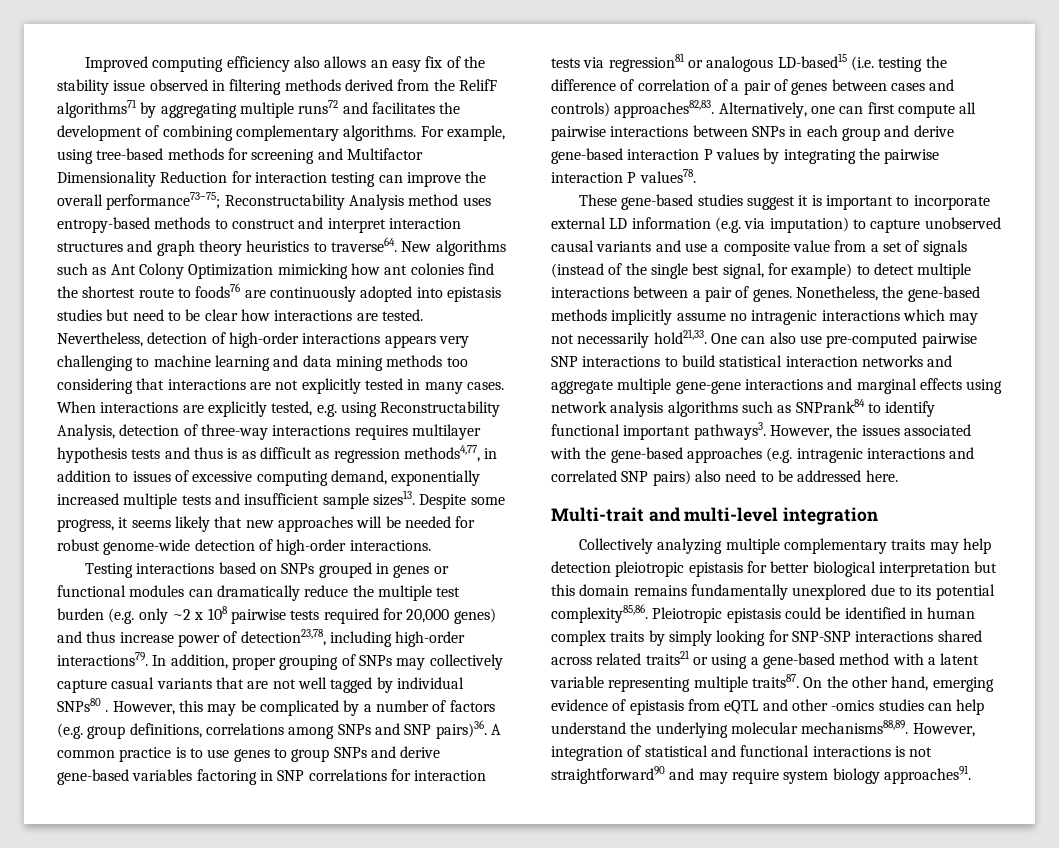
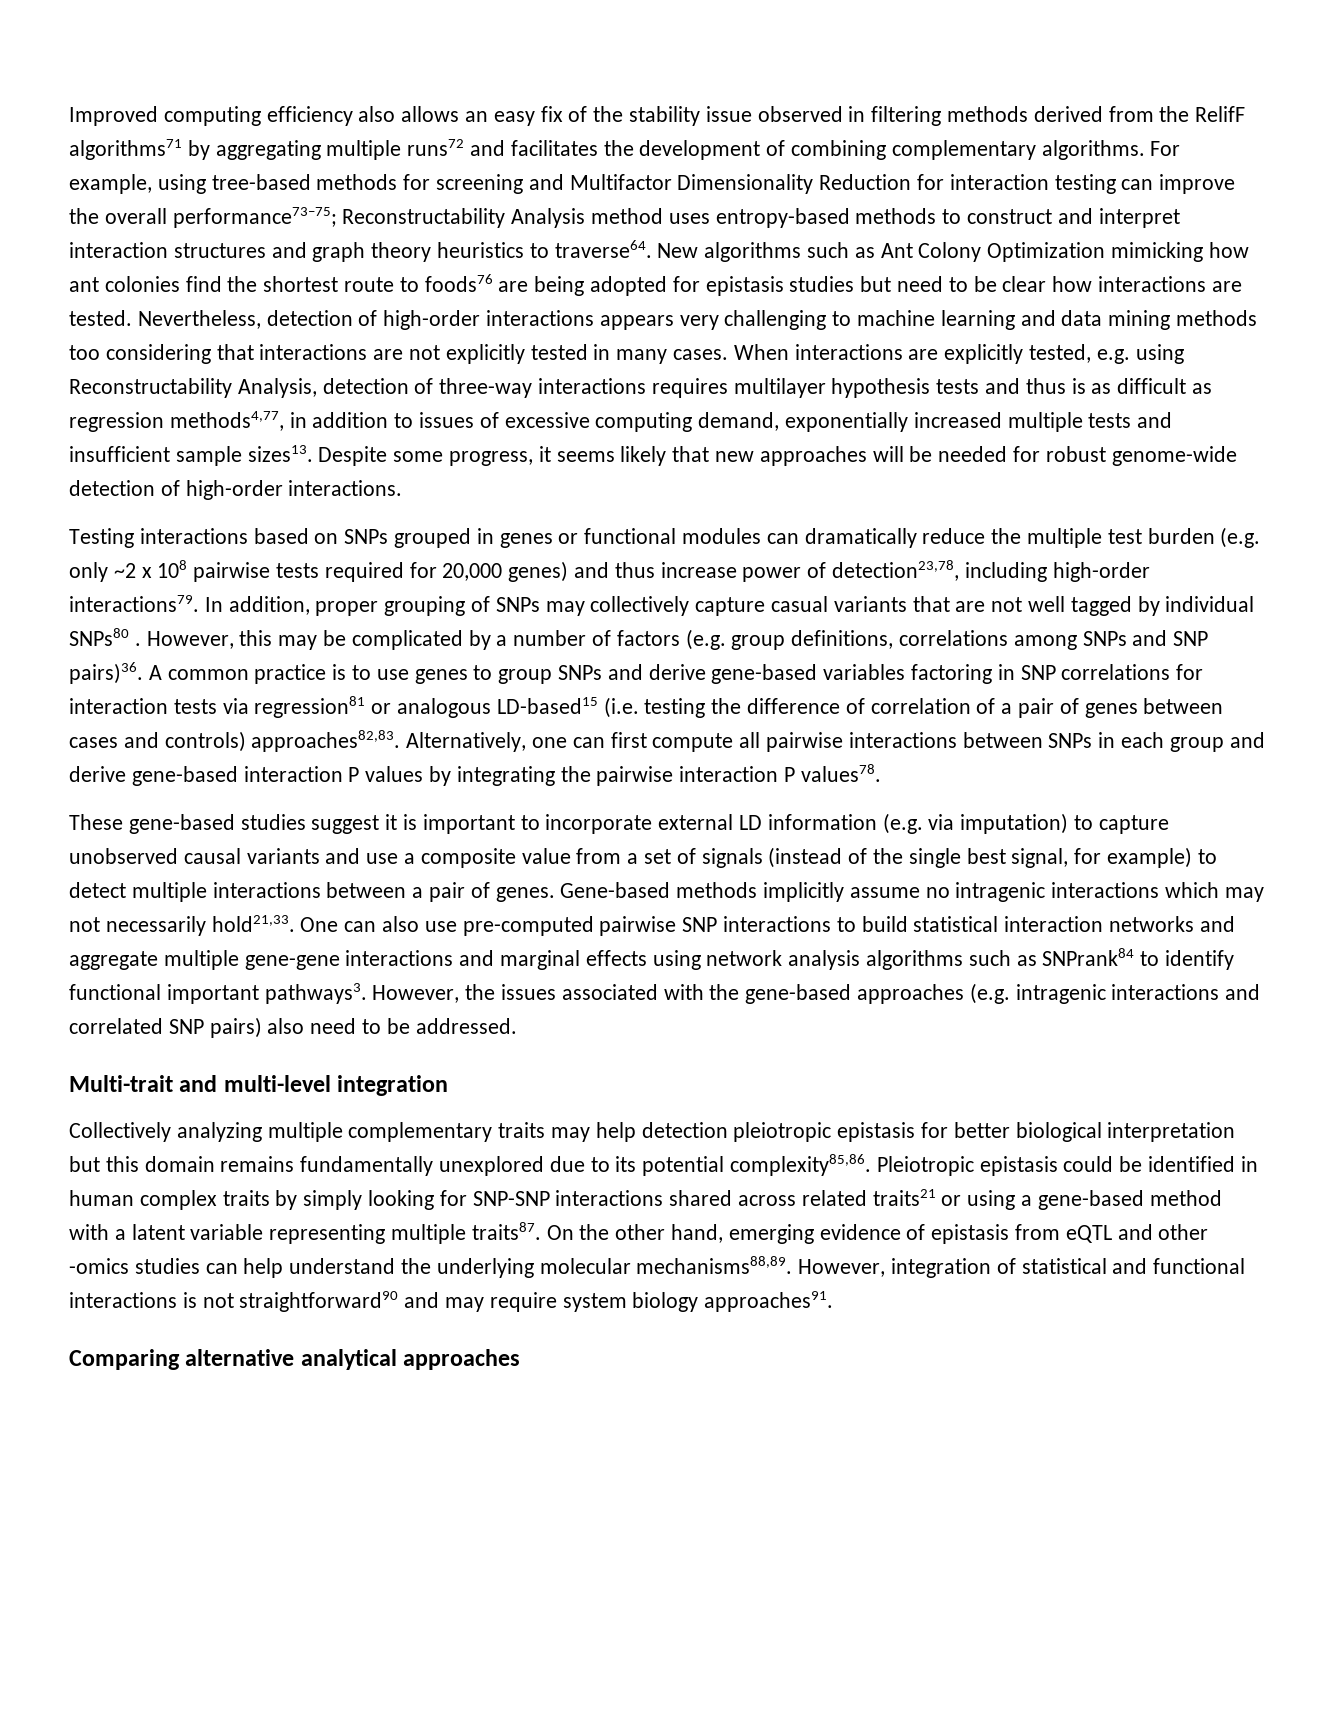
[269,286,443,302] continuously adopted into -> [534,276,700,296] being adopted for
[795,286,980,302] Nonetheless, the gene-based -> [560,882,671,898] Gene-based
[797,470,898,482] addressed here. -> [415,1018,517,1034] addressed.
(971, 774) none -> [69,1349,521,1370] // Comparing alternative analytical approaches

